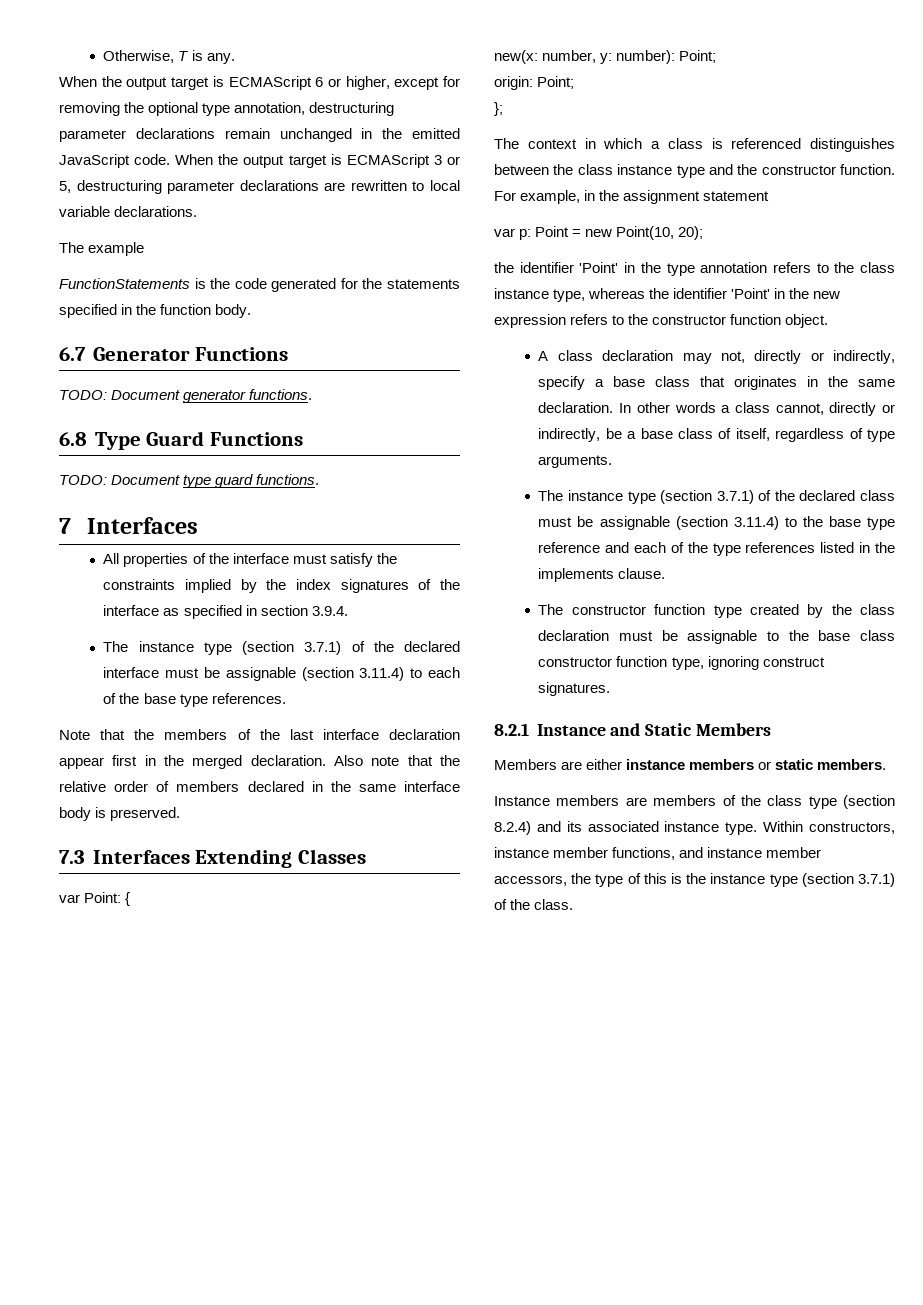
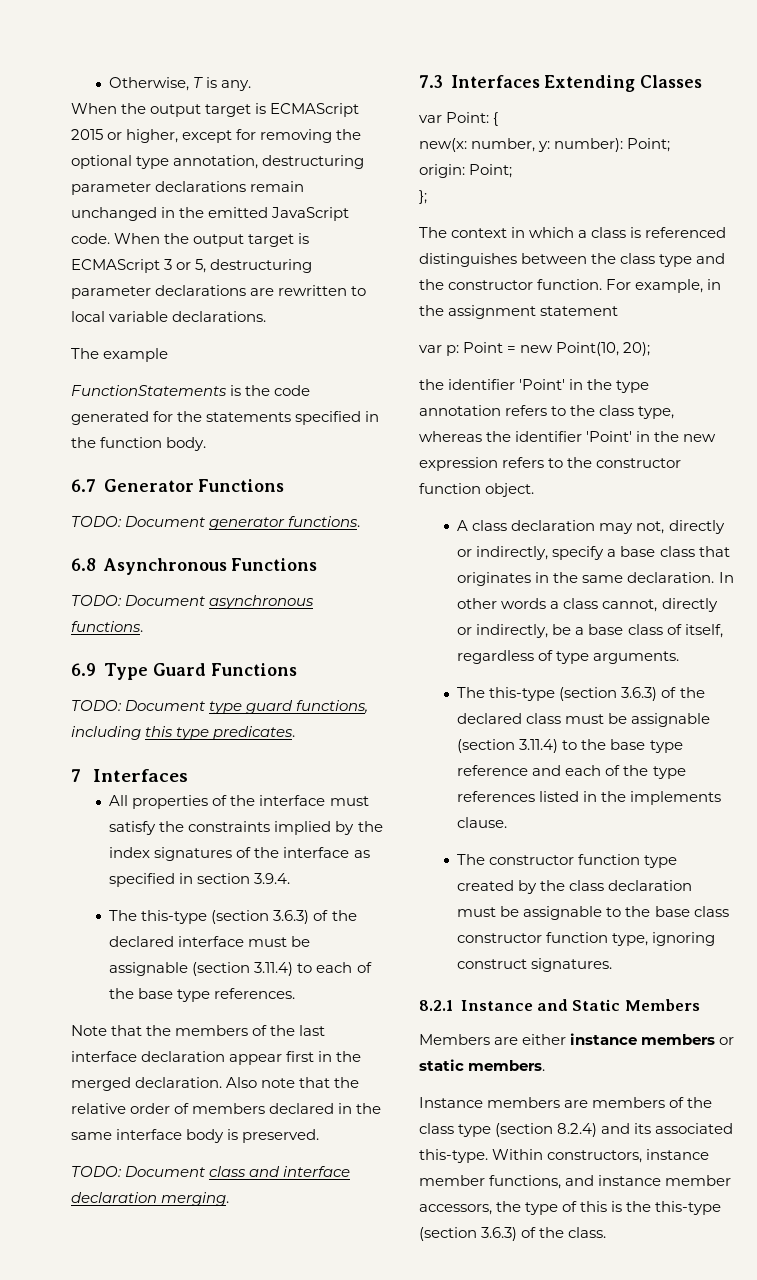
[315,77,324,87] 6 -> [71,129,103,140] 2015
(87, 439) none -> [102,558,318,575] [71,595,315,609] [71,621,143,632] [71,663,96,676] Asynchronous Functions // TODO: Document asynchronous functions. // 6.9
[256,474,320,485] functions. -> [296,700,369,714] [71,726,296,740] functions, including this type predicates.
[138,641,342,655] instance type (section 3.7.1) -> [141,910,310,924] this-type (section 3.6.3)
(181, 814) none -> [71,1166,351,1177] [71,1192,230,1206] // TODO: Document class and interface declaration merging.
[617,164,673,175] instance -> (656, 258) none
[494,288,549,299] instance -> (635, 410) none
[567,490,754,504] instance type (section 3.7.1) -> [489,687,658,701] this-type (section 3.6.3)
[664,821,758,835] instance type. -> [419,1149,488,1163] this-type.
[710,873,895,887] instance type (section 3.7.1) -> [655,1201,722,1215] [419,1227,518,1241] this-type (section 3.6.3)

